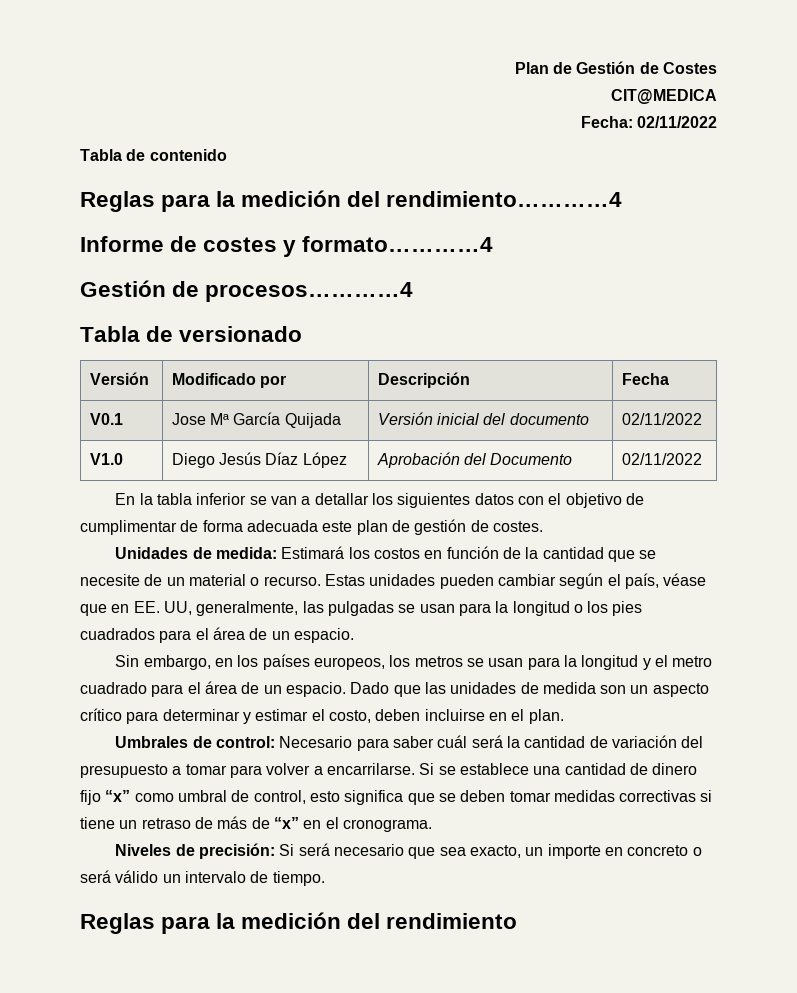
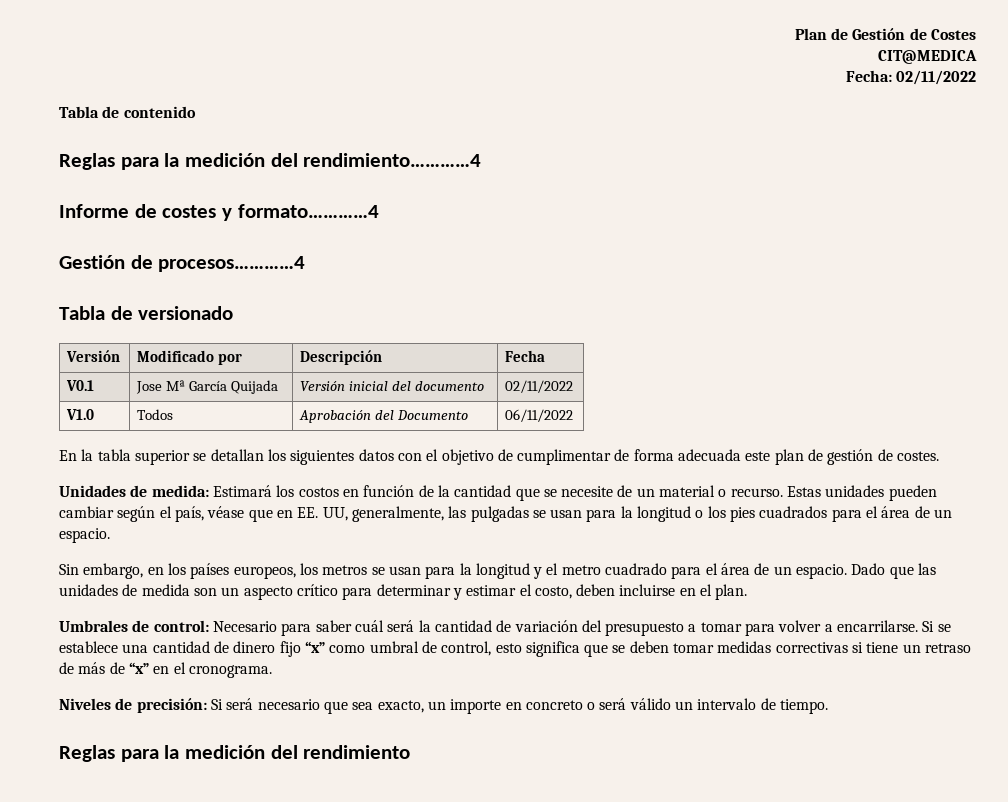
[171,452,347,468] Diego Jesús Díaz López -> [137,409,174,420] Todos
[621,453,702,465] 02/11/2022 -> [505,409,574,422] 06/11/2022
[196,493,369,505] inferior se van a detallar -> [134,449,264,465] superior se detallan

